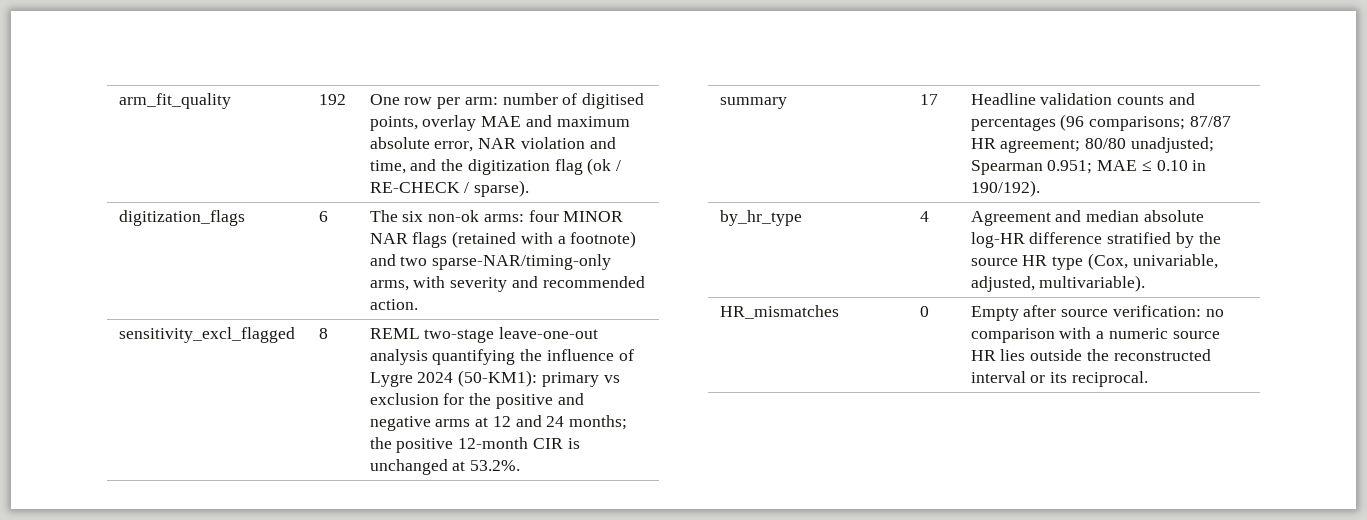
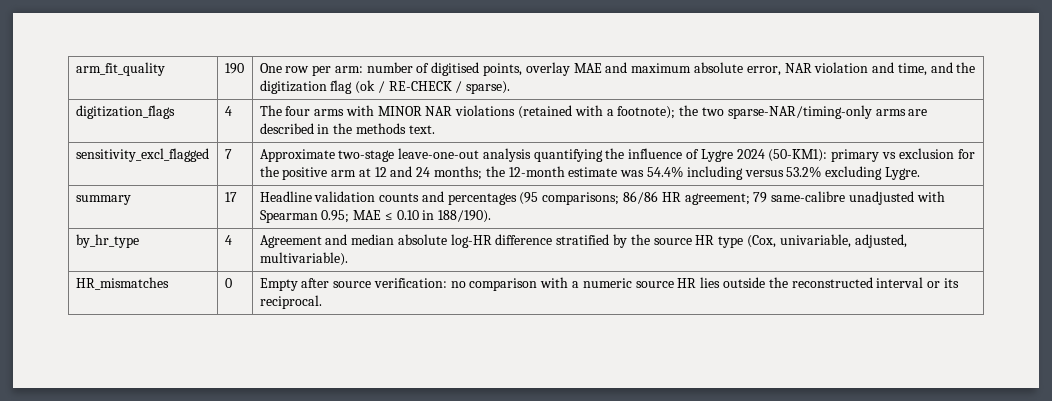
[318,94,346,105] 192 -> [224,63,244,74] 190
[318,211,328,222] 6 -> [224,106,232,116] 4
[402,210,559,222] six non-ok arms: four -> [285,105,374,116] four arms with
[412,232,448,248] flags -> [455,105,516,116] violations
[570,231,637,248] [369,254,612,270] [369,276,645,292] [369,299,418,310] footnote) and two sparse-NAR/timing-only arms, with severity and recommended action. -> [617,105,928,119] [259,123,435,134] footnote); the two sparse-NAR/timing-only arms are described in the methods text.
[318,328,328,339] [369,328,420,339] 8 | REML -> [224,149,232,159] [259,149,335,162] 7 | Approximate
[557,393,584,405] [369,416,471,431] and negative arms -> [331,170,357,177] arm
[396,437,580,453] [369,459,521,475] positive 12-month CIR is unchanged at 53.2%. -> [508,166,920,180] 12-month estimate was 54.4% including versus 53.2% excluding Lygre.
[1060,114,1231,131] [970,137,1214,153] [970,160,1093,175] (96 comparisons; 87/87 HR agreement; 80/80 unadjusted; Spearman 0.951; -> [519,191,945,205] [259,210,350,223] (95 comparisons; 86/86 HR agreement; 79 same-calibre unadjusted with Spearman 0.95;
[970,180,1040,197] 190/192). -> [438,210,492,223] 188/190).

